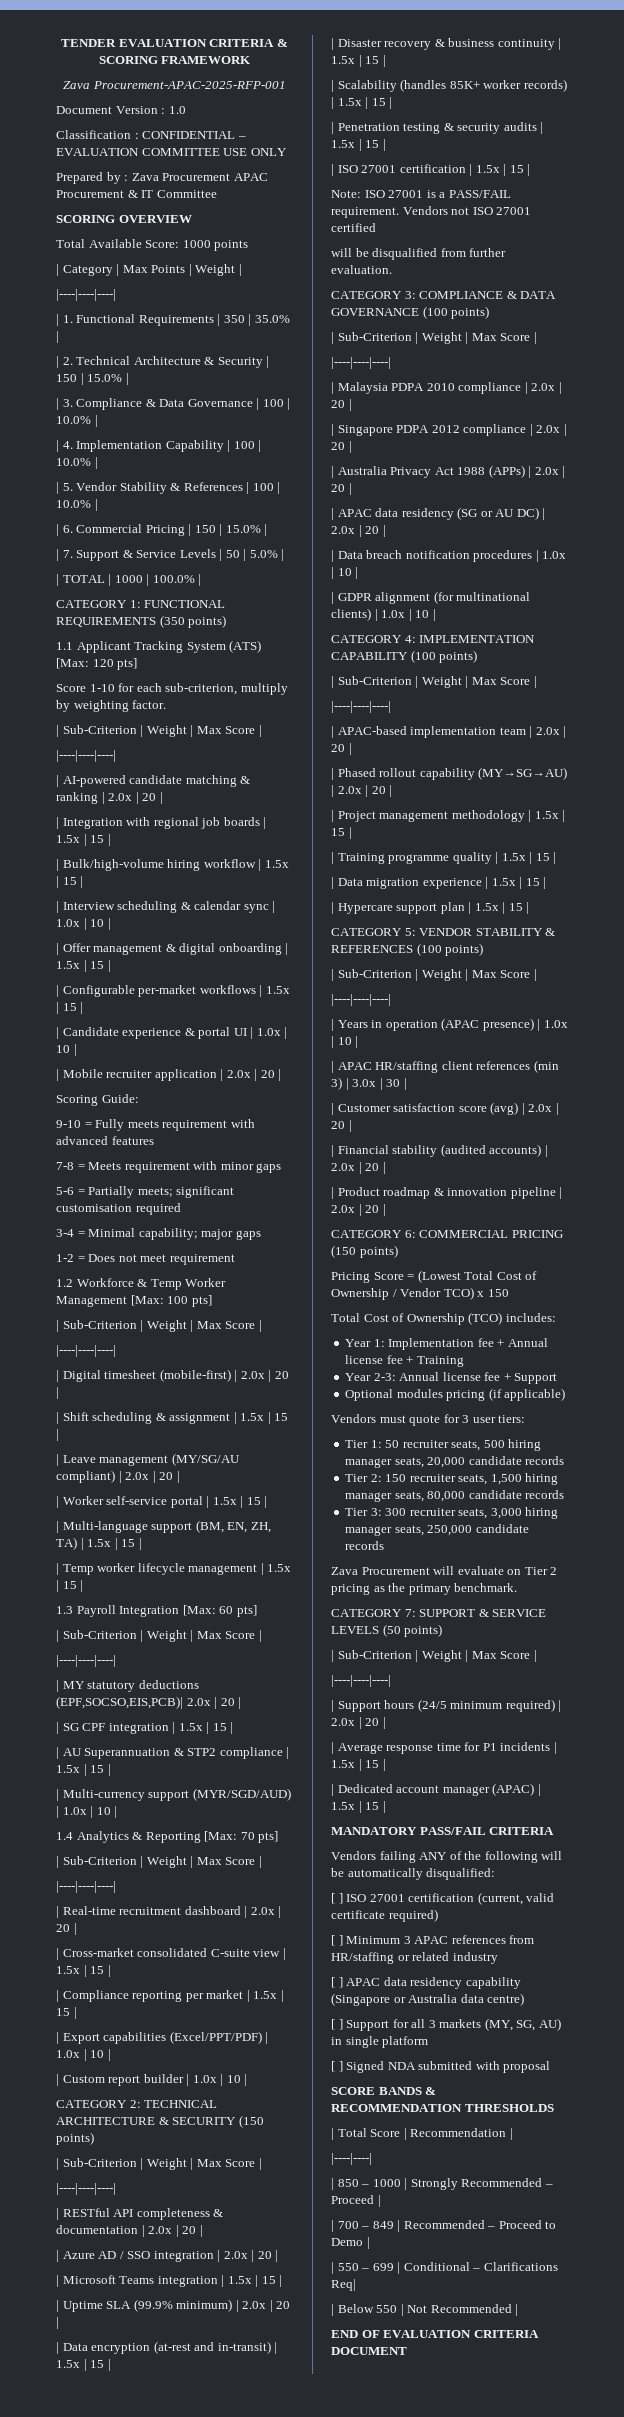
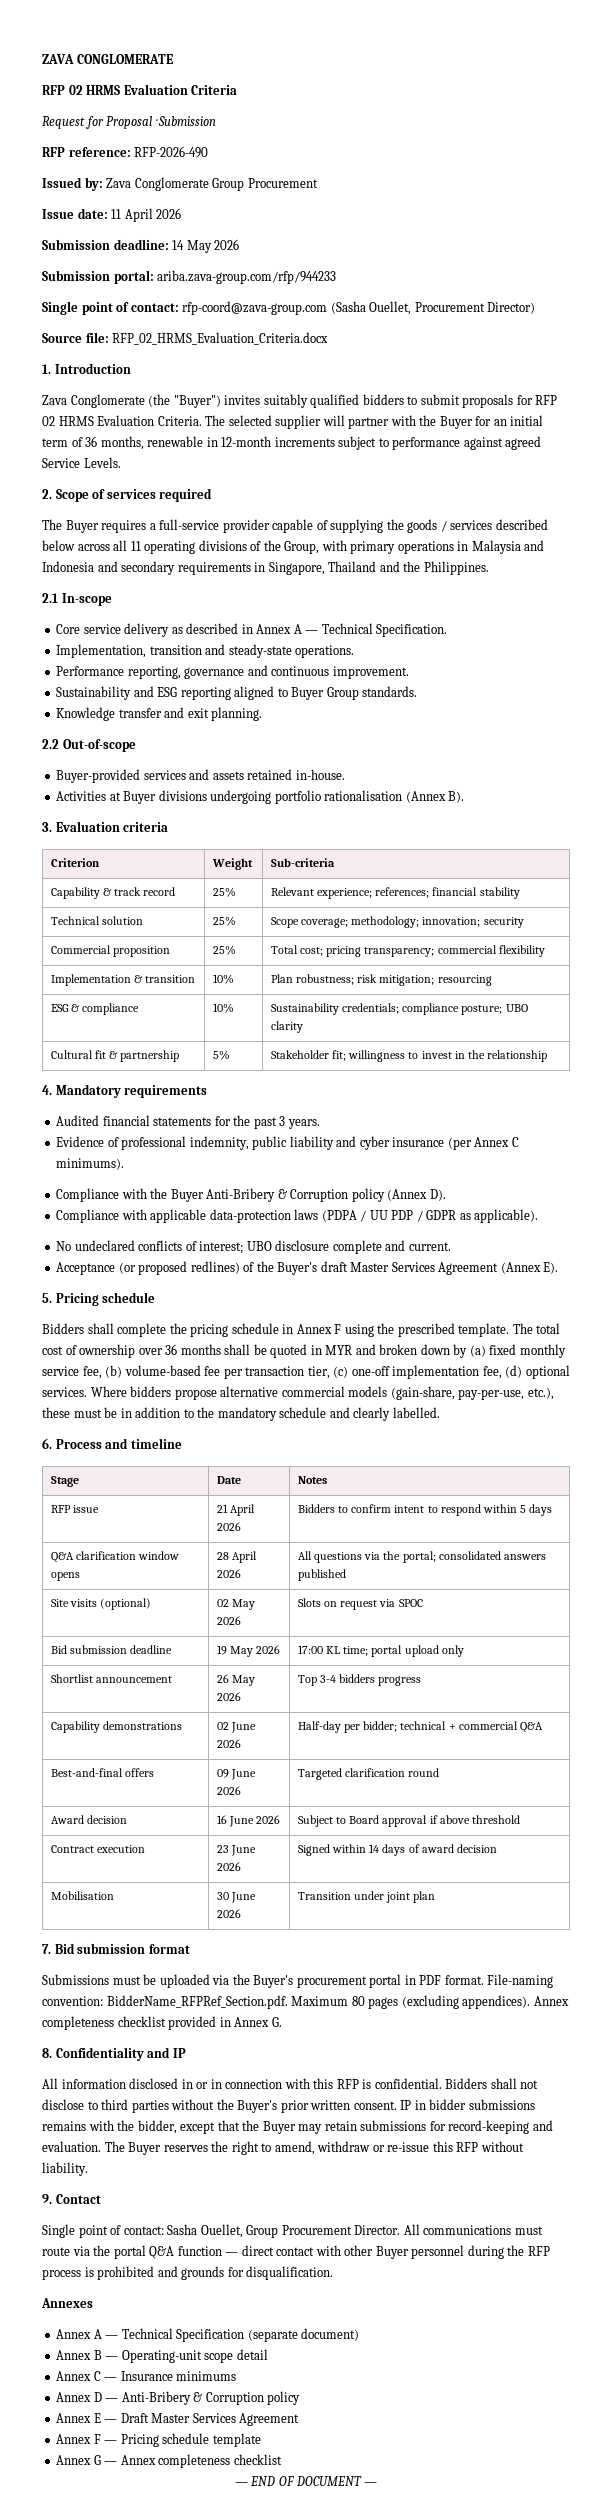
[61,39,288,47] [98,56,252,64] [63,81,286,89] [56,106,186,114] [56,130,246,139] [56,148,287,156] [56,172,268,184] [56,190,217,198] [56,215,192,223] [56,239,249,251] [56,264,242,276] [56,289,116,301] [56,314,290,326] [56,331,59,343] [56,356,270,368] [56,373,129,385] [56,398,291,410] [56,415,98,427] [56,440,262,452] [56,457,98,469] [56,482,281,494] [56,499,98,511] [56,524,268,536] [56,549,285,561] [56,574,202,586] [56,600,226,608] [56,615,227,628] [56,640,262,653] [56,658,138,670] [56,683,288,695] [56,700,167,712] [56,725,262,737] [56,750,116,762] [56,775,251,787] [56,792,163,804] [56,817,267,829] [56,834,111,846] [56,859,289,871] [56,876,84,888] [56,901,276,913] [56,918,111,930] [56,943,289,955] [56,960,111,972] [56,985,290,997] [56,1002,84,1014] [56,1027,288,1039] [56,1044,77,1056] [56,1069,282,1081] [56,1094,139,1106] [56,1119,255,1131] [56,1136,154,1145] [56,1161,282,1173] [56,1186,235,1198] [56,1203,181,1215] [56,1228,261,1240] [56,1254,235,1265] [56,1278,227,1290] [56,1295,212,1307] [56,1320,262,1332] [56,1345,116,1357] [56,1369,289,1382] [56,1387,59,1399] [56,1412,289,1424] [56,1429,59,1441] [56,1453,240,1466] [56,1470,180,1483] [56,1496,268,1508] [56,1520,271,1533] [56,1537,142,1550] [56,1563,292,1575] [56,1580,84,1592] [56,1605,257,1617] [56,1630,262,1642] [56,1655,116,1667] [56,1680,199,1692] [56,1696,242,1709] [56,1722,234,1734] [56,1747,290,1759] [56,1764,111,1776] [56,1788,291,1801] [56,1806,118,1818] [56,1831,279,1843] [56,1856,262,1868] [56,1881,116,1893] [56,1906,282,1918] [56,1923,77,1935] [56,1948,286,1960] [56,1965,111,1977] [56,1990,284,2002] [56,2007,77,2019] [56,2031,269,2044] [56,2049,111,2061] [56,2074,248,2086] [56,2100,218,2108] [56,2115,264,2128] [56,2132,94,2145] [56,2158,262,2170] [56,2183,116,2195] [56,2208,224,2220] [56,2225,203,2237] [56,2250,279,2262] [56,2275,283,2287] [56,2299,291,2312] [56,2317,59,2329] [56,2341,278,2354] [56,2359,111,2371] [331,38,562,50] [331,55,386,67] [331,79,567,92] [331,97,393,109] [331,122,544,134] [331,139,386,151] [331,164,531,176] [331,190,511,198] [331,206,532,218] [331,223,376,232] [331,248,507,260] [331,265,392,274] [331,291,557,299] [331,306,490,319] [331,332,537,344] [331,357,391,369] [331,382,562,394] [331,399,352,411] [331,424,567,436] [331,441,352,453] [331,465,566,478] [331,483,352,495] [331,507,546,520] [331,525,386,537] [331,550,567,562] [331,567,359,579] [331,591,531,604] [331,608,436,621] [331,635,536,643] [331,650,478,663] [331,676,537,688] [331,701,391,713] [331,726,567,738] [331,743,352,755] [331,767,568,780] [331,785,393,797] [331,810,566,822] [331,827,352,839] [331,852,557,864] [331,877,547,889] [331,902,530,914] [331,928,556,936] [331,943,484,956] [331,969,537,981] [331,994,391,1006] [331,1018,568,1031] [331,1036,359,1048] [331,1060,559,1073] [331,1077,407,1090] [331,1102,559,1115] [331,1120,352,1132] [331,1144,548,1157] [331,1162,386,1174] [331,1187,563,1199] [331,1204,386,1216] [331,1230,563,1238] [331,1245,398,1258] [331,1270,538,1283] [331,1287,509,1300] [331,1312,556,1325] [345,1338,548,1350] [345,1355,464,1367] [345,1372,558,1384] [345,1388,566,1401] [331,1414,526,1426] [345,1439,542,1451] [345,1456,565,1468] [345,1473,559,1485] [345,1490,565,1502] [345,1507,559,1519] [345,1524,529,1536] [345,1541,385,1550] [331,1566,558,1575] [331,1583,518,1595] [331,1609,547,1617] [331,1624,443,1637] [331,1650,537,1662] [331,1675,391,1687] [331,1699,562,1712] [331,1717,386,1729] [331,1742,557,1754] [331,1759,386,1771] [331,1783,541,1796] [331,1801,386,1813] [331,1827,555,1835] [331,1851,563,1863] [331,1868,496,1880] [331,1892,555,1905] [331,1909,438,1922] [331,1935,535,1946] [331,1952,498,1964] [331,1977,521,1989] [331,1993,525,2006] [331,2018,561,2031] [331,2036,429,2048] [331,2061,551,2073] [331,2087,437,2095] [331,2104,554,2112] [331,2128,513,2140] [331,2153,372,2165] [331,2178,553,2190] [331,2195,381,2207] [331,2220,557,2232] [331,2237,370,2249] [331,2262,558,2274] [331,2279,356,2291] [331,2304,519,2316] [331,2330,539,2338] [331,2347,407,2355] TENDER EVALUATION CRITERIA & SCORING FRAMEWORK // Zava Procurement-APAC-2025-RFP-001 // Document Version : 1.0 // Classification : CONFIDENTIAL – EVALUATION COMMITTEE USE ONLY // Prepared by : Zava Procurement APAC Procurement & IT Committee // SCORING OVERVIEW // Total Available Score: 1000 points // | Category | Max Points | Weight | // |----|----|----| // | 1. Functional Requirements | 350 | 35.0% | // | 2. Technical Architecture & Security | 150 | 15.0% | // | 3. Compliance & Data Governance | 100 | 10.0% | // | 4. Implementation Capability | 100 | 10.0% | // | 5. Vendor Stability & References | 100 | 10.0% | // | 6. Commercial Pricing | 150 | 15.0% | // | 7. Support & Service Levels | 50 | 5.0% | // | TOTAL | 1000 | 100.0% | // CATEGORY 1: FUNCTIONAL REQUIREMENTS (350 points) // 1.1 Applicant Tracking System (ATS) [Max: 120 pts] // Score 1-10 for each sub-criterion, multiply by weighting factor. // | Sub-Criterion | Weight | Max Score | // |----|----|----| // | AI-powered candidate matching & ranking | 2.0x | 20 | // | Integration with regional job boards | 1.5x | 15 | // | Bulk/high-volume hiring workflow | 1.5x | 15 | // | Interview scheduling & calendar sync | 1.0x | 10 | // | Offer management & digital onboarding | 1.5x | 15 | // | Configurable per-market workflows | 1.5x | 15 | // | Candidate experience & portal UI | 1.0x | 10 | // | Mobile recruiter application | 2.0x | 20 | // Scoring Guide: // 9-10 = Fully meets requirement with advanced features // 7-8 = Meets requirement with minor gaps // 5-6 = Partially meets; significant customisation required // 3-4 = Minimal capability; major gaps // 1-2 = Does not meet requirement // 1.2 Workforce & Temp Worker Management [Max: 100 pts] // | Sub-Criterion | Weight | Max Score | // |----|----|----| // | Digital timesheet (mobile-first) | 2.0x | 20 | // | Shift scheduling & assignment | 1.5x | 15 | // | Leave management (MY/SG/AU compliant) | 2.0x | 20 | // | Worker self-service portal | 1.5x | 15 | // | Multi-language support (BM, EN, ZH, TA) | 1.5x | 15 | // | Temp worker lifecycle management | 1.5x | 15 | // 1.3 Payroll Integration [Max: 60 pts] // | Sub-Criterion | Weight | Max Score | // |----|----|----| // | MY statutory deductions (EPF,SOCSO,EIS,PCB)| 2.0x | 20 | // | SG CPF integration | 1.5x | 15 | // | AU Superannuation & STP2 compliance | 1.5x | 15 | // | Multi-currency support (MYR/SGD/AUD) | 1.0x | 10 | // 1.4 Analytics & Reporting [Max: 70 pts] // | Sub-Criterion | Weight | Max Score | // |----|----|----| // | Real-time recruitment dashboard | 2.0x | 20 | // | Cross-market consolidated C-suite view | 1.5x | 15 | // | Compliance reporting per market | 1.5x | 15 | // | Export capabilities (Excel/PPT/PDF) | 1.0x | 10 | // | Custom report builder | 1.0x | 10 | // CATEGORY 2: TECHNICAL ARCHITECTURE & SECURITY (150 points) // | Sub-Criterion | Weight | Max Score | // |----|----|----| // | RESTful API completeness & documentation | 2.0x | 20 | // | Azure AD / SSO integration | 2.0x | 20 | // | Microsoft Teams integration | 1.5x | 15 | // | Uptime SLA (99.9% minimum) | 2.0x | 20 | // | Data encryption (at-rest and in-transit) | 1.5x | 15 | // | Disaster recovery & business continuity | 1.5x | 15 | // | Scalability (handles 85K+ worker records) | 1.5x | 15 | // | Penetration testing & security audits | 1.5x | 15 | // | ISO 27001 certification | 1.5x | 15 | // Note: ISO 27001 is a PASS/FAIL requirement. Vendors not ISO 27001 certified // will be disqualified from further evaluation. // CATEGORY 3: COMPLIANCE & DATA GOVERNANCE (100 points) // | Sub-Criterion | Weight | Max Score | // |----|----|----| // | Malaysia PDPA 2010 compliance | 2.0x | 20 | // | Singapore PDPA 2012 compliance | 2.0x | 20 | // | Australia Privacy Act 1988 (APPs) | 2.0x | 20 | // | APAC data residency (SG or AU DC) | 2.0x | 20 | // | Data breach notification procedures | 1.0x | 10 | // | GDPR alignment (for multinational clients) | 1.0x | 10 | // CATEGORY 4: IMPLEMENTATION CAPABILITY (100 points) // | Sub-Criterion | Weight | Max Score | // |----|----|----| // | APAC-based implementation team | 2.0x | 20 | // | Phased rollout capability (MY→SG→AU) | 2.0x | 20 | // | Project management methodology | 1.5x | 15 | // | Training programme quality | 1.5x | 15 | // | Data migration experience | 1.5x | 15 | // | Hypercare support plan | 1.5x | 15 | // CATEGORY 5: VENDOR STABILITY & REFERENCES (100 points) // | Sub-Criterion | Weight | Max Score | // |----|----|----| // | Years in operation (APAC presence) | 1.0x | 10 | // | APAC HR/staffing client references (min 3) | 3.0x | 30 | // | Customer satisfaction score (avg) | 2.0x | 20 | // | Financial stability (audited accounts) | 2.0x | 20 | // | Product roadmap & innovation pipeline | 2.0x | 20 | // CATEGORY 6: COMMERCIAL PRICING (150 points) // Pricing Score = (Lowest Total Cost of Ownership / Vendor TCO) x 150 // Total Cost of Ownership (TCO) includes: // Year 1: Implementation fee + Annual license fee + Training // Year 2-3: Annual license fee + Support // Optional modules pricing (if applicable) // Vendors must quote for 3 user tiers: // Tier 1: 50 recruiter seats, 500 hiring manager seats, 20,000 candidate records // Tier 2: 150 recruiter seats, 1,500 hiring manager seats, 80,000 candidate records // Tier 3: 300 recruiter seats, 3,000 hiring manager seats, 250,000 candidate records // Zava Procurement will evaluate on Tier 2 pricing as the primary benchmark. // CATEGORY 7: SUPPORT & SERVICE LEVELS (50 points) // | Sub-Criterion | Weight | Max Score | // |----|----|----| // | Support hours (24/5 minimum required) | 2.0x | 20 | // | Average response time for P1 incidents | 1.5x | 15 | // | Dedicated account manager (APAC) | 1.5x | 15 | // MANDATORY PASS/FAIL CRITERIA // Vendors failing ANY of the following will be automatically disqualified: // [ ] ISO 27001 certification (current, valid certificate required) // [ ] Minimum 3 APAC references from HR/staffing or related industry // [ ] APAC data residency capability (Singapore or Australia data centre) // [ ] Support for all 3 markets (MY, SG, AU) in single platform // [ ] Signed NDA submitted with proposal // SCORE BANDS & RECOMMENDATION THRESHOLDS // | Total Score | Recommendation | // |----|----| // | 850 – 1000 | Strongly Recommended – Proceed | // | 700 – 849 | Recommended – Proceed to Demo | // | 550 – 699 | Conditional – Clarifications Req| // | Below 550 | Not Recommended | // END OF EVALUATION CRITERIA DOCUMENT -> [42,54,173,64] [42,84,238,95] [42,116,217,129] [42,146,209,158] [42,177,318,191] [42,208,182,222] [42,239,240,253] [42,270,337,284] [42,301,536,315] [42,332,329,345] [42,363,131,374] [42,394,558,408] [42,415,544,429] [42,436,542,450] [42,457,121,468] [42,488,213,502] [42,519,548,533] [42,540,545,554] [42,561,489,575] [42,593,112,606] [56,623,448,637] [56,644,355,658] [56,665,409,679] [56,686,418,700] [56,707,263,721] [42,739,136,752] [56,769,345,783] [56,790,465,804] [42,821,169,832] [51,858,101,867] [212,858,254,870] [271,858,336,867] [51,887,176,899] [213,887,237,897] [271,887,520,899] [51,916,144,925] [213,916,237,926] [271,916,524,928] [51,945,171,957] [213,945,237,955] [271,945,545,957] [51,974,196,986] [213,974,235,984] [271,974,492,986] [51,1003,140,1015] [213,1003,235,1013] [271,1003,528,1015] [271,1021,304,1033] [51,1050,180,1062] [213,1050,231,1060] [271,1050,547,1062] [42,1084,208,1098] [56,1115,320,1129] [56,1136,519,1150] [56,1158,125,1170] [56,1188,446,1202] [56,1209,539,1223] [56,1240,451,1254] [56,1261,559,1275] [42,1292,156,1306] [42,1323,561,1337] [42,1344,566,1358] [42,1365,570,1379] [42,1386,554,1400] [42,1407,440,1421] [42,1438,182,1449] [51,1476,80,1487] [217,1476,242,1484] [298,1476,328,1484] [51,1505,100,1513] [217,1504,256,1516] [217,1522,242,1531] [298,1504,553,1516] [51,1551,180,1563] [51,1572,81,1581] [217,1551,258,1563] [217,1569,242,1578] [298,1551,546,1563] [298,1569,347,1581] [51,1598,152,1610] [217,1599,256,1610] [217,1616,242,1625] [298,1598,423,1610] [51,1645,173,1654] [217,1645,281,1657] [298,1645,464,1657] [51,1674,173,1683] [217,1674,256,1686] [217,1692,242,1701] [298,1674,422,1686] [51,1721,183,1733] [217,1722,257,1733] [217,1739,242,1748] [298,1721,543,1733] [51,1768,155,1777] [217,1769,257,1780] [217,1786,242,1795] [298,1768,440,1780] [51,1815,128,1824] [217,1815,281,1827] [298,1815,520,1827] [51,1845,146,1853] [217,1845,257,1856] [217,1862,242,1871] [298,1844,497,1856] [51,1891,115,1900] [217,1892,257,1903] [217,1909,242,1918] [298,1891,436,1903] [42,1943,190,1954] [42,1974,554,1988] [42,1995,569,2009] [42,2016,282,2030] [42,2047,186,2061] [42,2078,539,2089] [42,2099,535,2113] [42,2120,553,2134] [42,2141,524,2155] [42,2162,88,2176] [42,2194,101,2204] [42,2224,543,2238] [42,2245,550,2259] [42,2266,334,2280] [41,2298,93,2308] [56,2328,360,2342] [56,2349,268,2363] [56,2371,237,2381] [56,2391,301,2405] [56,2413,300,2426] [56,2433,261,2447] [56,2454,282,2468] [234,2476,378,2486] ZAVA CONGLOMERATE // RFP 02 HRMS Evaluation Criteria // Request for Proposal · Submission // RFP reference: RFP-2026-490 // Issued by: Zava Conglomerate Group Procurement // Issue date: 11 April 2026 // Submission deadline: 14 May 2026 // Submission portal: ariba.zava-group.com/rfp/944233 // Single point of contact: rfp-coord@zava-group.com (Sasha Ouellet, Procurement Director) // Source file: RFP_02_HRMS_Evaluation_Criteria.docx // 1. Introduction // Zava Conglomerate (the "Buyer") invites suitably qualified bidders to submit proposals for RFP 02 HRMS Evaluation Criteria. The selected supplier will partner with the Buyer for an initial term of 36 months, renewable in 12-month increments subject to performance against agreed Service Levels. // 2. Scope of services required // The Buyer requires a full-service provider capable of supplying the goods / services described below across all 11 operating divisions of the Group, with primary operations in Malaysia and Indonesia and secondary requirements in Singapore, Thailand and the Philippines. // 2.1 In-scope // Core service delivery as described in Annex A — Technical Specification. // Implementation, transition and steady-state operations. // Performance reporting, governance and continuous improvement. // Sustainability and ESG reporting aligned to Buyer Group standards. // Knowledge transfer and exit planning. // 2.2 Out-of-scope // Buyer-provided services and assets retained in-house. // Activities at Buyer divisions undergoing portfolio rationalisation (Annex B). // 3. Evaluation criteria // Criterion | Weight | Sub-criteria // Capability & track record | 25% | Relevant experience; references; financial stability // Technical solution | 25% | Scope coverage; methodology; innovation; security // Commercial proposition | 25% | Total cost; pricing transparency; commercial flexibility // Implementation & transition | 10% | Plan robustness; risk mitigation; resourcing // ESG & compliance | 10% | Sustainability credentials; compliance posture; UBO clarity // Cultural fit & partnership | 5% | Stakeholder fit; willingness to invest in the relationship // 4. Mandatory requirements // Audited financial statements for the past 3 years. // Evidence of professional indemnity, public liability and cyber insurance (per Annex C minimums). // Compliance with the Buyer Anti-Bribery & Corruption policy (Annex D). // Compliance with applicable data-protection laws (PDPA / UU PDP / GDPR as applicable). // No undeclared conflicts of interest; UBO disclosure complete and current. // Acceptance (or proposed redlines) of the Buyer's draft Master Services Agreement (Annex E). // 5. Pricing schedule // Bidders shall complete the pricing schedule in Annex F using the prescribed template. The total cost of ownership over 36 months shall be quoted in MYR and broken down by (a) fixed monthly service fee, (b) volume-based fee per transaction tier, (c) one-off implementation fee, (d) optional services. Where bidders propose alternative commercial models (gain-share, pay-per-use, etc.), these must be in addition to the mandatory schedule and clearly labelled. // 6. Process and timeline // Stage | Date | Notes // RFP issue | 21 April 2026 | Bidders to confirm intent to respond within 5 days // Q&A clarification window opens | 28 April 2026 | All questions via the portal; consolidated answers published // Site visits (optional) | 02 May 2026 | Slots on request via SPOC // Bid submission deadline | 19 May 2026 | 17:00 KL time; portal upload only // Shortlist announcement | 26 May 2026 | Top 3-4 bidders progress // Capability demonstrations | 02 June 2026 | Half-day per bidder; technical + commercial Q&A // Best-and-final offers | 09 June 2026 | Targeted clarification round // Award decision | 16 June 2026 | Subject to Board approval if above threshold // Contract execution | 23 June 2026 | Signed within 14 days of award decision // Mobilisation | 30 June 2026 | Transition under joint plan // 7. Bid submission format // Submissions must be uploaded via the Buyer's procurement portal in PDF format. File-naming convention: BidderName_RFPRef_Section.pdf. Maximum 80 pages (excluding appendices). Annex completeness checklist provided in Annex G. // 8. Confidentiality and IP // All information disclosed in or in connection with this RFP is confidential. Bidders shall not disclose to third parties without the Buyer's prior written consent. IP in bidder submissions remains with the bidder, except that the Buyer may retain submissions for record-keeping and evaluation. The Buyer reserves the right to amend, withdraw or re-issue this RFP without liability. // 9. Contact // Single point of contact: Sasha Ouellet, Group Procurement Director. All communications must route via the portal Q&A function — direct contact with other Buyer personnel during the RFP process is prohibited and grounds for disqualification. // Annexes // Annex A — Technical Specification (separate document) // Annex B — Operating-unit scope detail // Annex C — Insurance minimums // Annex D — Anti-Bribery & Corruption policy // Annex E — Draft Master Services Agreement // Annex F — Pricing schedule template // Annex G — Annex completeness checklist // — END OF DOCUMENT —

